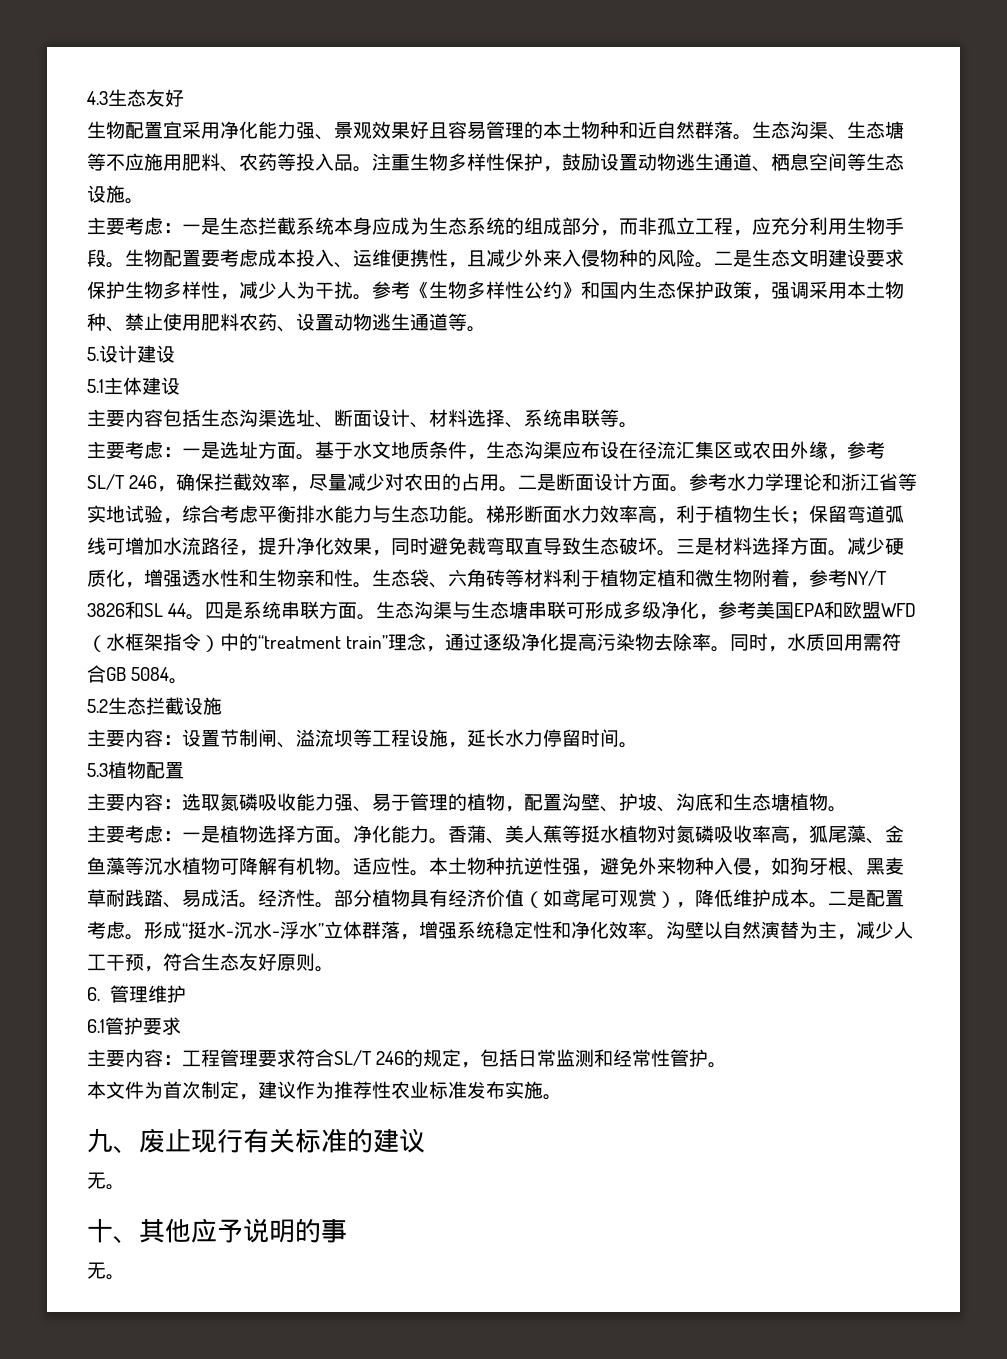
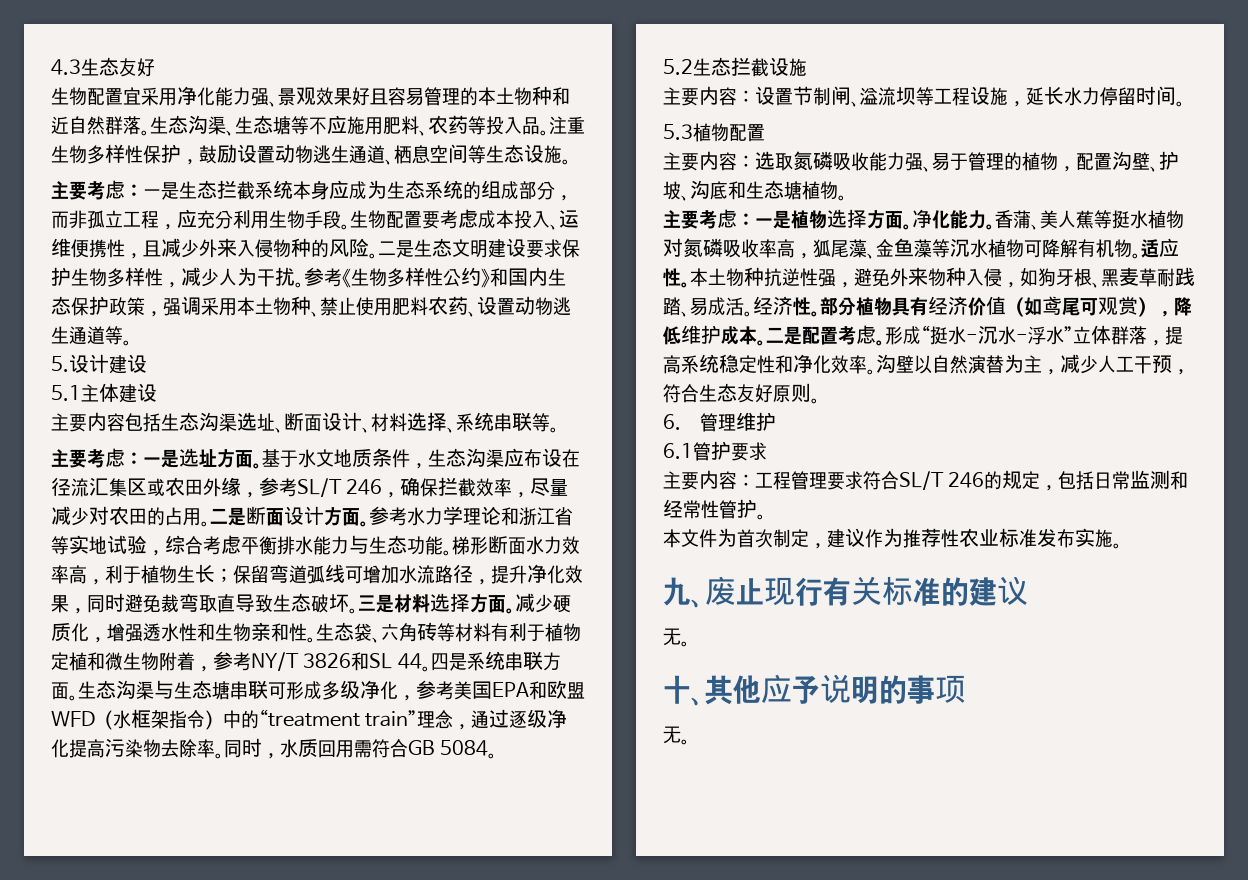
(562, 578) none -> [491,623,509,642] 有
[419,921,457,939] 增强 -> [1165,326,1183,345] [663,355,681,374] 提高
(347, 1230) none -> [935,675,966,703] 项

